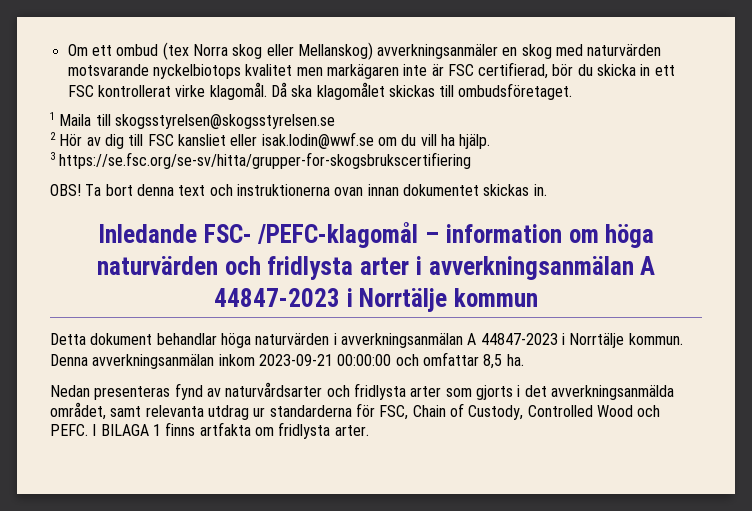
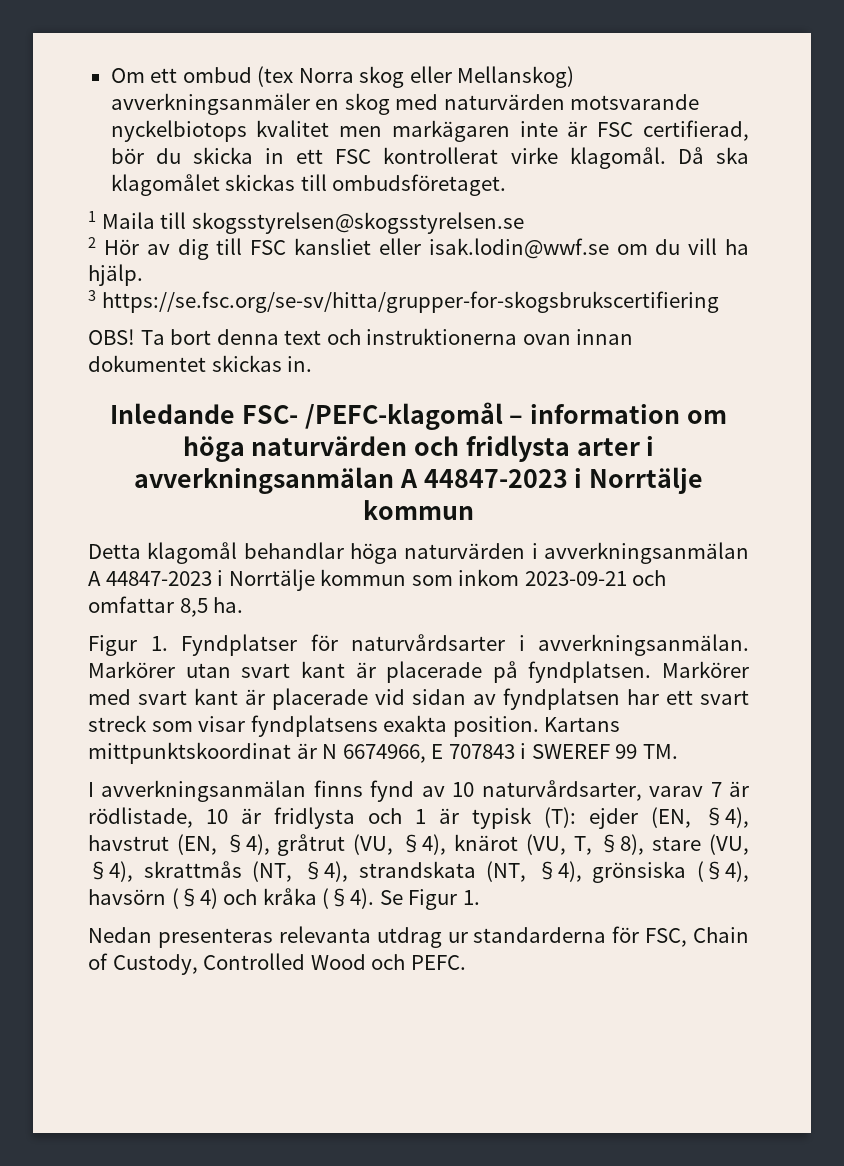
[90,333,153,345] dokument -> [147,542,238,564] klagomål
[628,333,683,345] [50,354,215,369] kommun. Denna avverkningsanmälan -> [320,569,453,586] kommun som
[337,354,392,366] 00:00:00 -> (627, 578) none
[50,382,674,400] [50,402,142,420] Nedan presenteras fynd av naturvårdsarter och fridlysta arter som gjorts i det avverkningsanmälda området, samt -> [88,634,749,656] [88,661,749,683] [88,688,749,710] [88,715,621,737] [88,742,678,764] [88,780,750,802] [88,807,749,829] [88,834,749,856] [88,861,749,883] [88,888,480,910] [88,927,273,948] Figur 1. Fyndplatser för naturvårdsarter i avverkningsanmälan. Markörer utan svart kant är placerade på fyndplatsen. Markörer med svart kant är placerade vid sidan av fyndplatsen har ett svart streck som visar fyndplatsens exakta position. Kartans mittpunktskoordinat är N 6674966, E 707843 i SWEREF 99 TM. // I avverkningsanmälan finns fynd av 10 naturvårdsarter, varav 7 är rödlistade, 10 är fridlysta och 1 är typisk (T): ejder (EN, §4), havstrut (EN, §4), gråtrut (VU, §4), knärot (VU, T, §8), stare (VU, §4), skrattmås (NT, §4), strandskata (NT, §4), grönsiska (§4), havsörn (§4) och kråka (§4). Se Figur 1. // Nedan presenteras
[92,422,369,439] I BILAGA 1 finns artfakta om fridlysta arter. -> (466, 962) none

